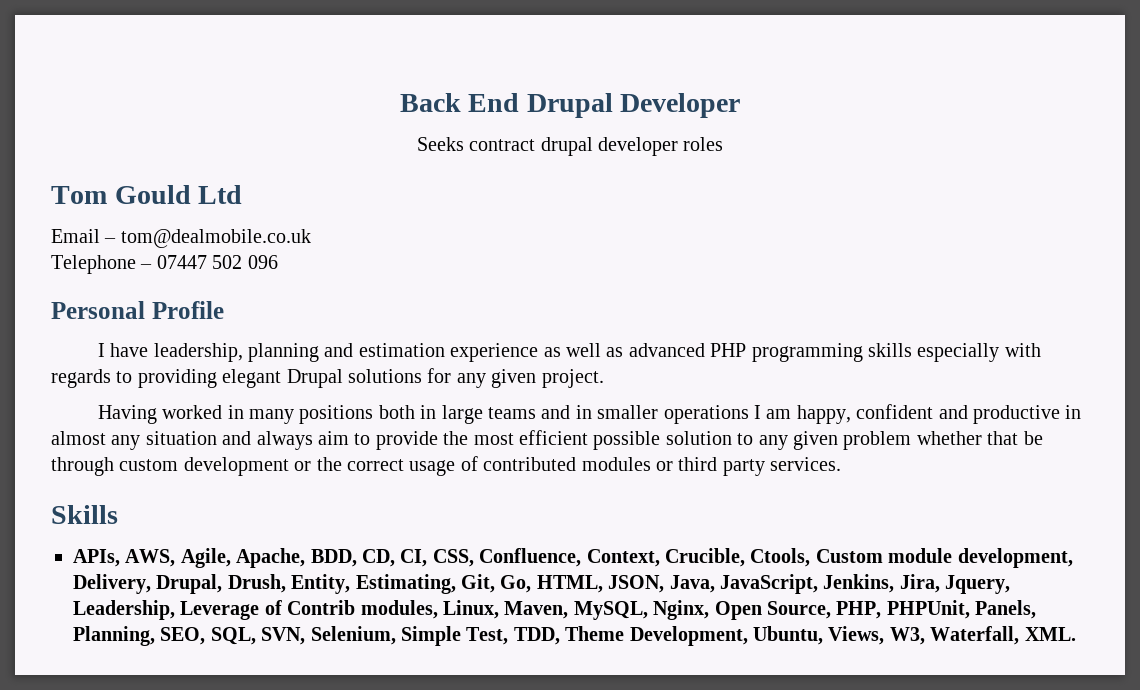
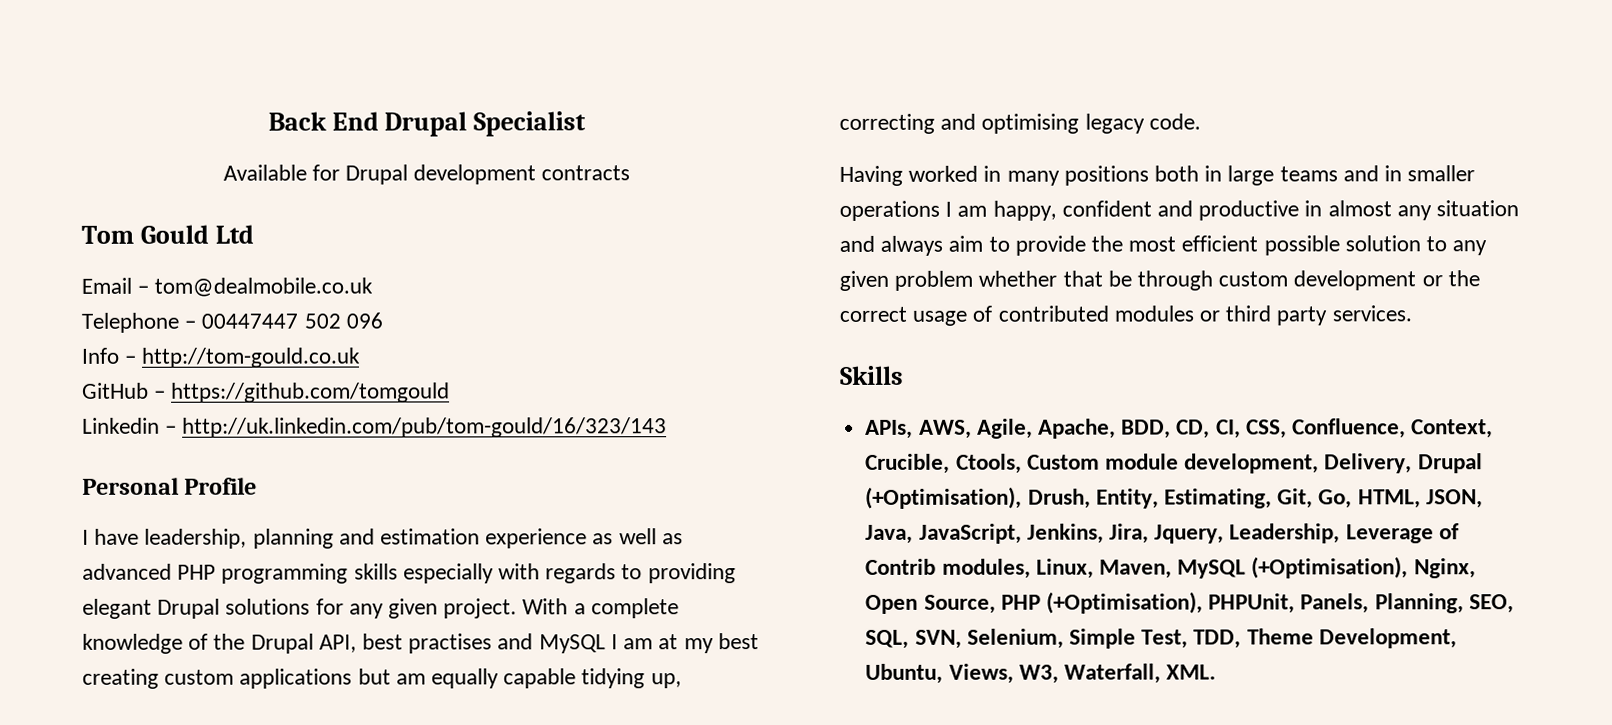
[620,93,741,118] [416,137,724,156] Developer // Seeks contract drupal developer roles -> [473,111,587,137] [222,164,631,185] Specialist // Available for Drupal development contracts
[156,255,207,269] 07447 -> [201,313,299,329] 00447447
(278, 262) none -> [81,347,362,368] [82,382,451,403] [82,417,668,438] // Info – http://tom-gould.co.uk // GitHub – https://github.com/tomgould // Linkedin – http://uk.linkedin.com/pub/tom-gould/16/323/143
(604, 378) none -> [522,598,679,619] [82,633,759,654] [82,668,682,689] [839,113,1201,134] With a complete knowledge of the Drupal API, best practises and MySQL I am at my best creating custom applications but am equally capable tidying up, correcting and optimising legacy code.
[156,574,223,594] Drupal, -> [1417,453,1483,474] [865,486,1023,509] Drupal (+Optimisation),
[573,601,648,620] MySQL, -> [1177,556,1409,579] MySQL (+Optimisation),
[836,601,882,619] PHP, -> [1000,591,1203,614] PHP (+Optimisation),

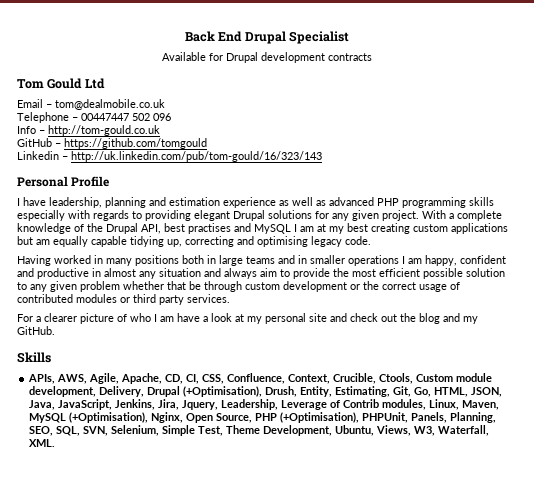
(1412, 313) none -> [17,313,478,324] [17,326,55,335] // For a clearer picture of who I am have a look at my personal site and check out the blog and my GitHub.
[1121,419,1172,439] BDD, -> (163, 378) none
[1193,629,1242,649] TDD, -> (224, 431) none

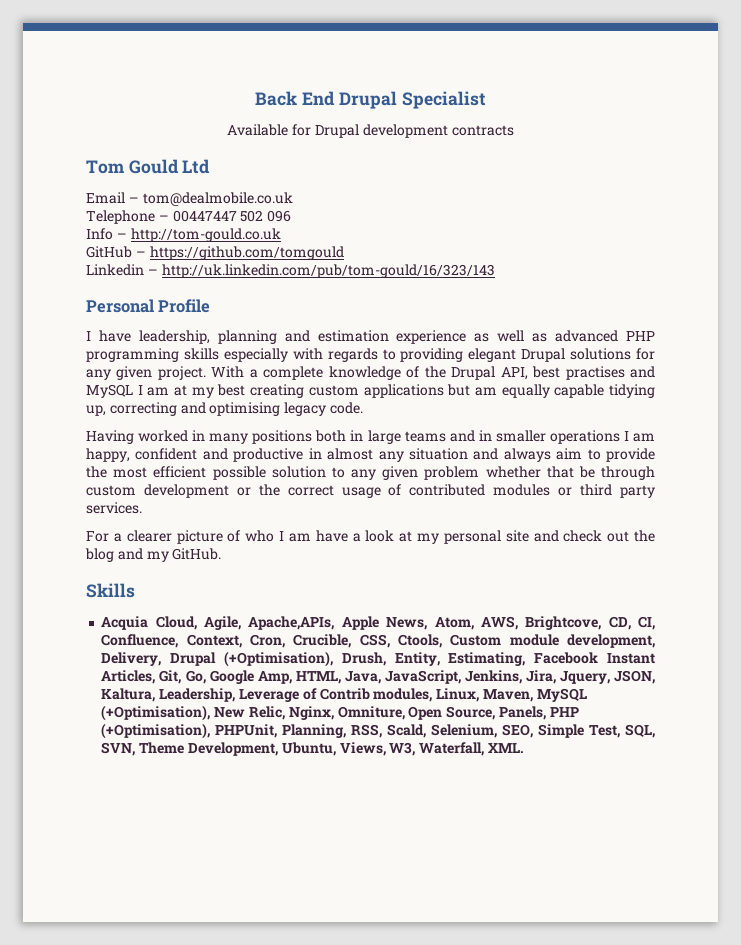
[28,373,163,384] APIs, AWS, Agile, Apache, -> [101,616,602,630] Acquia Cloud, Agile, Apache,APIs, Apple News, Atom, AWS, Brightcove,
[202,374,225,384] CSS, -> (656, 623) none
[333,373,377,384] Crucible, -> [250,634,390,648] Cron, Crucible, CSS,
[393,386,503,397] Git, Go, HTML, JSON, -> [534,652,655,664] [101,670,341,684] Facebook Instant Articles, Git, Go, Google Amp, HTML,
(219, 405) none -> [614,670,655,684] [101,688,156,702] JSON, Kaltura,
[151,412,184,423] Nginx, -> [214,706,405,720] New Relic, Nginx, Omniture,
(253, 418) none -> [498,706,546,720] Panels,
[411,412,497,423] [29,425,224,436] Panels, Planning, SEO, SQL, SVN, Selenium, Simple Test, -> [282,724,656,738] [101,742,136,756] Planning, RSS, Scald, Selenium, SEO, Simple Test, SQL, SVN,

